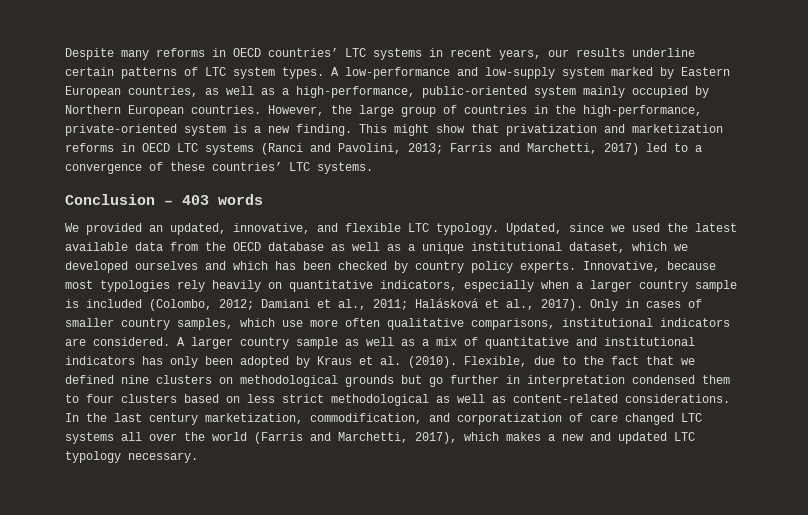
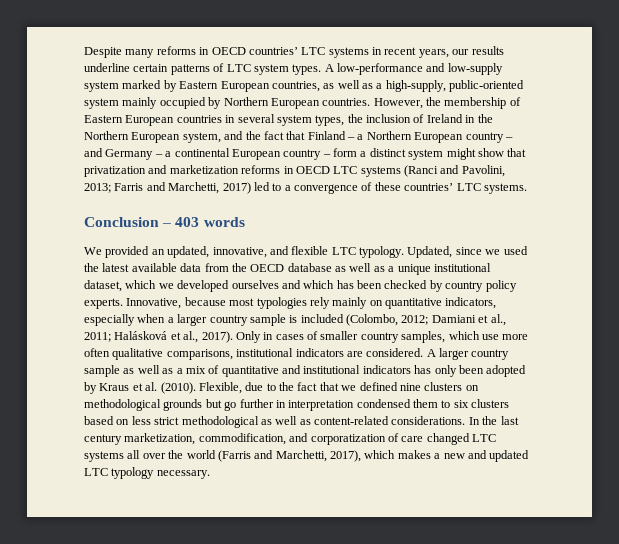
[296,86,415,98] high-performance, -> [385,80,446,92] high-supply,
[359,105,702,117] [65,124,387,136] large group of countries in the high-performance, private-oriented system is a new finding. This -> [444,97,521,109] [84,114,493,126] [84,131,513,143] [84,148,444,160] membership of Eastern European countries in several system types, the inclusion of Ireland in the Northern European system, and the fact that Finland – a Northern European country – and Germany – a continental European country – form a distinct system
[212,280,261,292] heavily -> [332,297,368,309] mainly
[86,394,114,403] four -> [453,400,469,408] six

